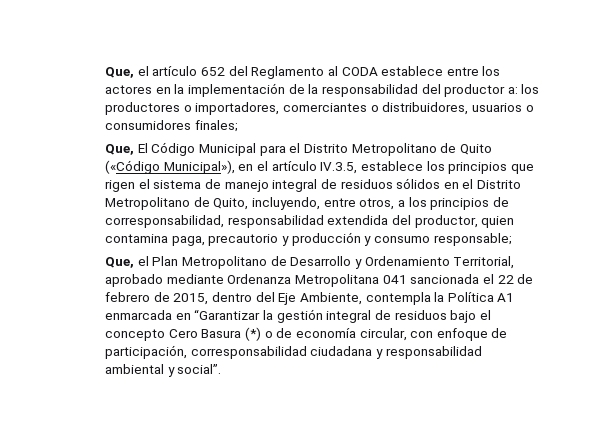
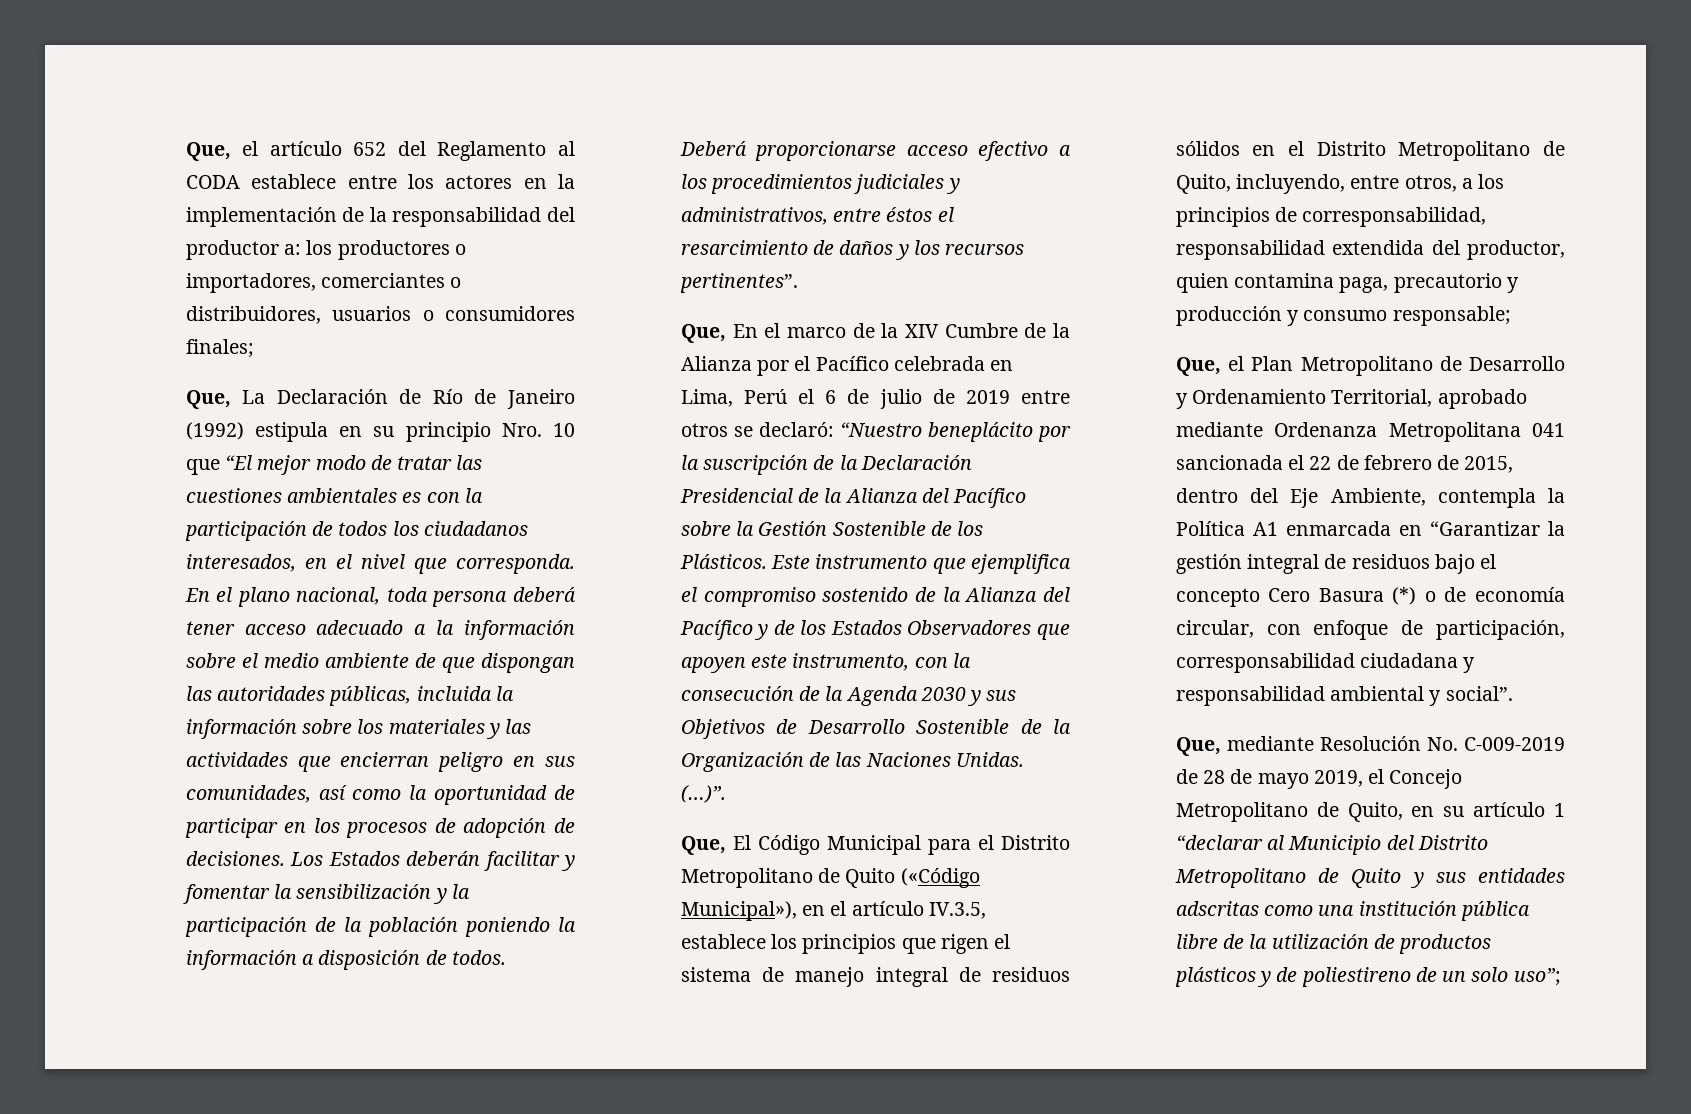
(238, 126) none -> [185,389,575,409] [185,422,575,442] [185,455,483,475] [185,488,483,503] [184,521,528,541] [185,554,575,574] [184,587,576,607] [185,620,575,640] [185,653,575,673] [185,686,514,706] [185,719,532,739] [185,752,575,772] [185,785,575,805] [184,818,575,838] [185,851,575,871] [182,884,470,904] [184,917,576,937] [185,950,506,970] [679,141,1071,161] [680,174,960,194] [680,207,954,225] [680,240,1025,260] [679,273,798,293] [680,323,1070,343] [680,356,1014,376] [680,389,1070,409] [680,422,1071,442] [680,455,972,475] [679,488,1027,508] [680,521,984,536] [679,554,1071,574] [680,587,1070,607] [679,620,1070,640] [680,653,971,673] [680,686,1017,706] [680,719,1071,739] [680,752,1024,772] [680,785,726,803] // Que, La Declaración de Río de Janeiro (1992) estipula en su principio Nro. 10 que “El mejor modo de tratar las cuestiones ambientales es con la participación de todos los ciudadanos interesados, en el nivel que corresponda. En el plano nacional, toda persona deberá tener acceso adecuado a la información sobre el medio ambiente de que dispongan las autoridades públicas, incluida la información sobre los materiales y las actividades que encierran peligro en sus comunidades, así como la oportunidad de participar en los procesos de adopción de decisiones. Los Estados deberán facilitar y fomentar la sensibilización y la participación de la población poniendo la información a disposición de todos. Deberá proporcionarse acceso efectivo a los procedimientos judiciales y administrativos, entre éstos el resarcimiento de daños y los recursos pertinentes”. // Que, En el marco de la XIV Cumbre de la Alianza por el Pacífico celebrada en Lima, Perú el 6 de julio de 2019 entre otros se declaró: “Nuestro beneplácito por la suscripción de la Declaración Presidencial de la Alianza del Pacífico sobre la Gestión Sostenible de los Plásticos. Este instrumento que ejemplifica el compromiso sostenido de la Alianza del Pacífico y de los Estados Observadores que apoyen este instrumento, con la consecución de la Agenda 2030 y sus Objetivos de Desarrollo Sostenible de la Organización de las Naciones Unidas. (…)”.
(222, 369) none -> [1175,736,1565,756] [1175,769,1463,789] [1175,802,1565,822] [1175,835,1488,855] [1174,868,1565,888] [1175,901,1530,921] [1175,934,1492,954] [1174,967,1561,987] // Que, mediante Resolución No. C-009-2019 de 28 de mayo 2019, el Concejo Metropolitano de Quito, en su artículo 1 “declarar al Municipio del Distrito Metropolitano de Quito y sus entidades adscritas como una institución pública libre de la utilización de productos plásticos y de poliestireno de un solo uso”;

